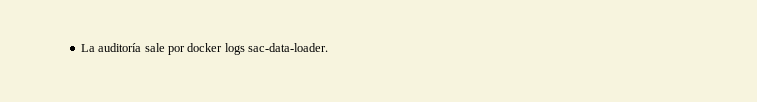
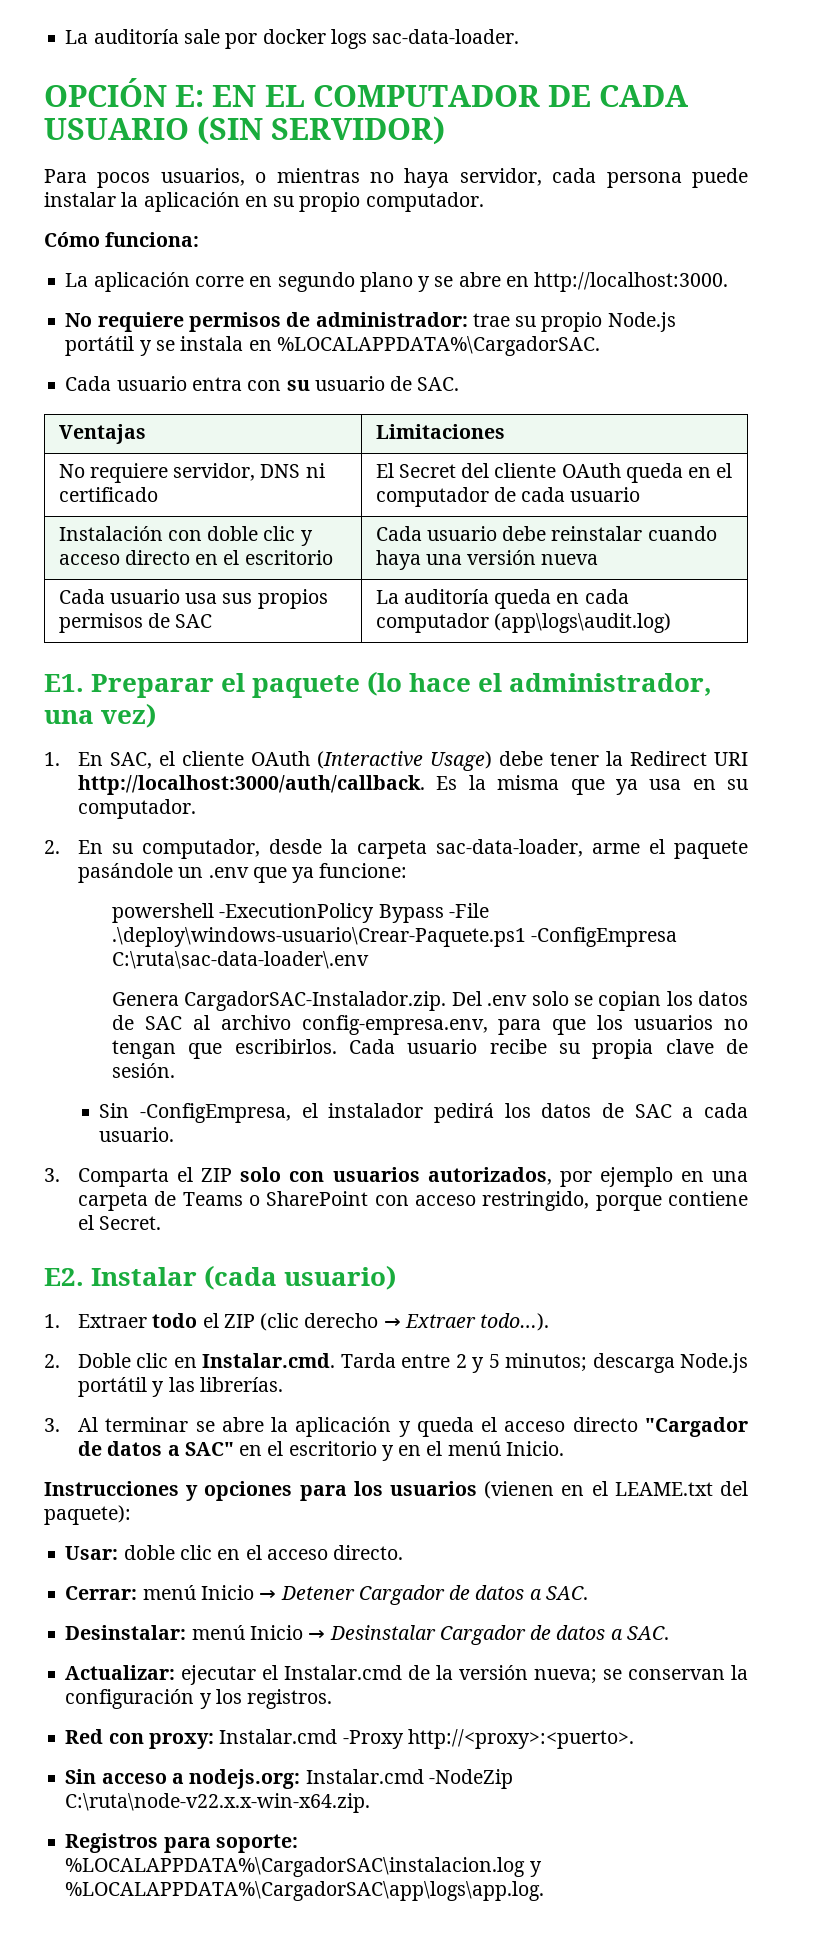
(328, 47) none -> [44,78,689,107] [44,116,446,145] [44,168,748,188] [44,192,484,212] [44,232,200,247] [65,272,729,292] [65,312,676,332] [65,336,600,356] [65,376,460,391] [58,424,146,444] [375,424,505,439] [58,463,325,483] [58,487,158,502] [375,463,733,483] [375,487,641,507] [58,526,313,546] [58,550,333,565] [375,526,717,541] [375,550,599,570] [58,589,328,609] [58,613,213,633] [375,589,629,609] [375,613,671,633] [44,671,713,698] [44,703,157,728] [44,751,748,771] [78,775,748,795] [78,799,197,819] [44,839,749,859] [78,863,408,883] [112,903,489,923] [112,927,678,947] [112,951,370,969] [112,991,748,1011] [112,1015,748,1035] [112,1039,749,1059] [112,1063,176,1078] [99,1103,749,1123] [99,1127,175,1142] [44,1167,748,1187] [78,1191,748,1211] [78,1215,162,1230] [44,1265,397,1290] [44,1313,550,1331] [44,1353,749,1373] [78,1377,283,1397] [44,1417,748,1437] [78,1441,564,1461] [44,1481,749,1501] [44,1505,131,1525] [65,1545,404,1560] [65,1585,588,1605] [65,1625,669,1645] [65,1665,748,1685] [65,1689,333,1709] [65,1729,634,1749] [65,1769,513,1789] [65,1793,371,1813] [65,1833,298,1853] [65,1857,542,1877] [65,1881,545,1901] // OPCIÓN E: EN EL COMPUTADOR DE CADA USUARIO (SIN SERVIDOR) // Para pocos usuarios, o mientras no haya servidor, cada persona puede instalar la aplicación en su propio computador. // Cómo funciona: // La aplicación corre en segundo plano y se abre en http://localhost:3000. // No requiere permisos de administrador: trae su propio Node.js portátil y se instala en %LOCALAPPDATA%\CargadorSAC. // Cada usuario entra con su usuario de SAC. // Ventajas | Limitaciones // No requiere servidor, DNS ni certificado | El Secret del cliente OAuth queda en el computador de cada usuario // Instalación con doble clic y acceso directo en el escritorio | Cada usuario debe reinstalar cuando haya una versión nueva // Cada usuario usa sus propios permisos de SAC | La auditoría queda en cada computador (app\logs\audit.log) // E1. Preparar el paquete (lo hace el administrador, una vez) // 1. En SAC, el cliente OAuth (Interactive Usage) debe tener la Redirect URI http://localhost:3000/auth/callback. Es la misma que ya usa en su computador. // 2. En su computador, desde la carpeta sac-data-loader, arme el paquete pasándole un .env que ya funcione: // powershell -ExecutionPolicy Bypass -File .\deploy\windows-usuario\Crear-Paquete.ps1 -ConfigEmpresa C:\ruta\sac-data-loader\.env // Genera CargadorSAC-Instalador.zip. Del .env solo se copian los datos de SAC al archivo config-empresa.env, para que los usuarios no tengan que escribirlos. Cada usuario recibe su propia clave de sesión. // Sin -ConfigEmpresa, el instalador pedirá los datos de SAC a cada usuario. // 3. Comparta el ZIP solo con usuarios autorizados, por ejemplo en una carpeta de Teams o SharePoint con acceso restringido, porque contiene el Secret. // E2. Instalar (cada usuario) // 1. Extraer todo el ZIP (clic derecho → Extraer todo…). // 2. Doble clic en Instalar.cmd. Tarda entre 2 y 5 minutos; descarga Node.js portátil y las librerías. // 3. Al terminar se abre la aplicación y queda el acceso directo "Cargador de datos a SAC" en el escritorio y en el menú Inicio. // Instrucciones y opciones para los usuarios (vienen en el LEAME.txt del paquete): // Usar: doble clic en el acceso directo. // Cerrar: menú Inicio → Detener Cargador de datos a SAC. // Desinstalar: menú Inicio → Desinstalar Cargador de datos a SAC. // Actualizar: ejecutar el Instalar.cmd de la versión nueva; se conservan la configuración y los registros. // Red con proxy: Instalar.cmd -Proxy http://<proxy>:<puerto>. // Sin acceso a nodejs.org: Instalar.cmd -NodeZip C:\ruta\node-v22.x.x-win-x64.zip. // Registros para soporte: %LOCALAPPDATA%\CargadorSAC\instalacion.log y %LOCALAPPDATA%\CargadorSAC\app\logs\app.log.

